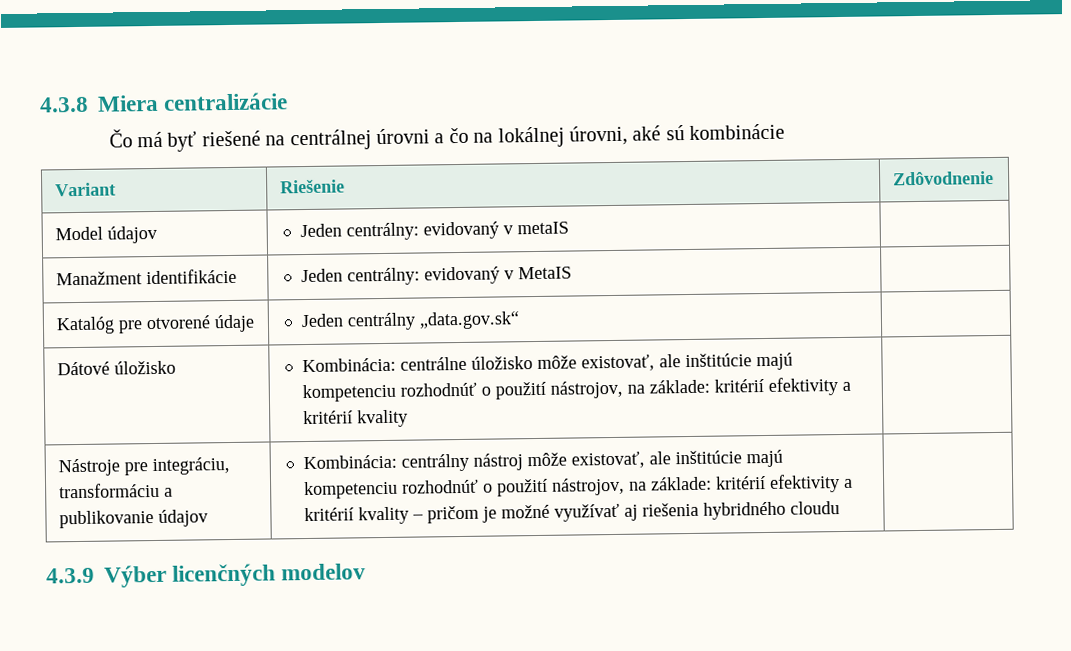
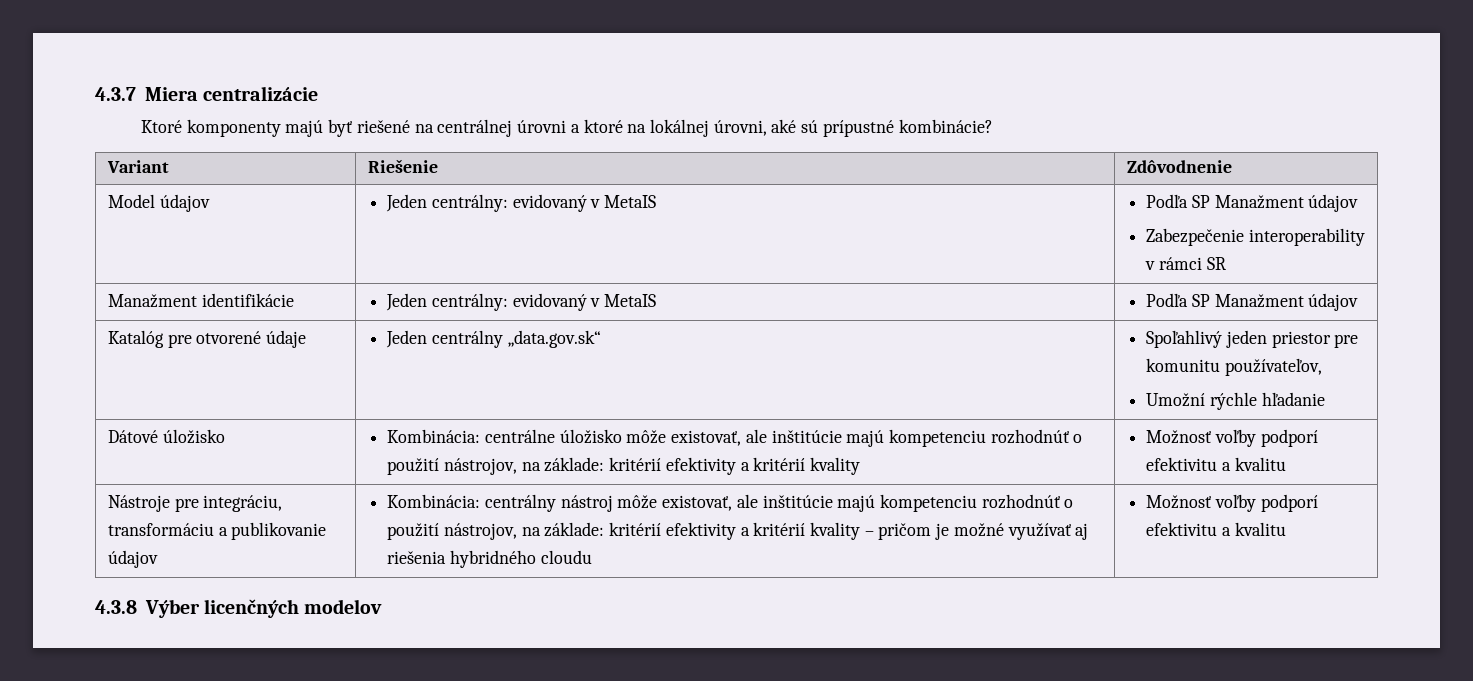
[39,96,89,113] 4.3.8 -> [95,87,136,101] 4.3.7
[108,129,163,148] Čo má -> [141,119,324,137] Ktoré komponenty majú
[448,127,469,144] čo -> [583,119,623,133] ktoré
[689,123,786,140] kombinácie -> [822,119,993,137] prípustné kombinácie?
[516,221,569,235] metaIS | -> [604,195,657,208] [1146,194,1359,212] [1146,228,1365,246] [1145,257,1226,270] MetaIS | Podľa SP Manažment údajov // Zabezpečenie interoperability v rámci SR
(572, 273) none -> [1146,293,1359,311] Podľa SP Manažment údajov
(520, 320) none -> [1146,330,1359,348] [1146,358,1322,376] [1146,392,1325,410] Spoľahlivý jeden priestor pre komunitu používateľov, // Umožní rýchle hľadanie
(408, 418) none -> [1146,429,1318,447] [1146,457,1286,471] Možnosť voľby podporí efektivitu a kvalitu
[46,567,95,584] // 4.3.9 -> [1146,494,1318,512] [1146,522,1286,536] [95,600,137,614] Možnosť voľby podporí efektivitu a kvalitu // 4.3.8

